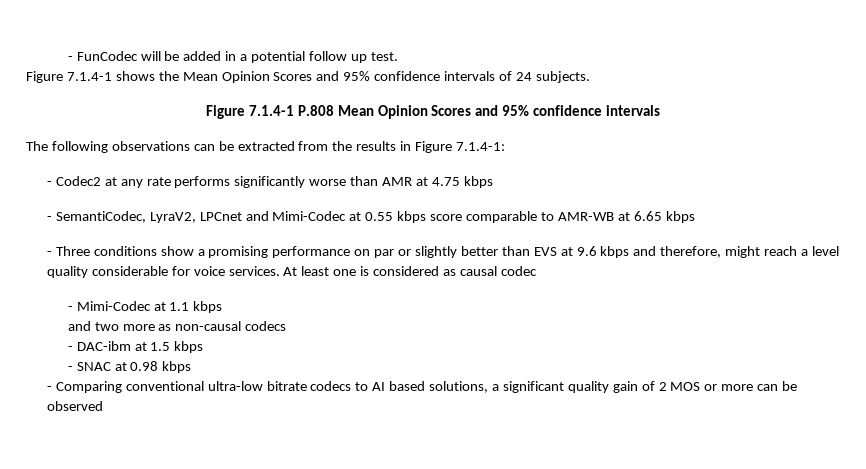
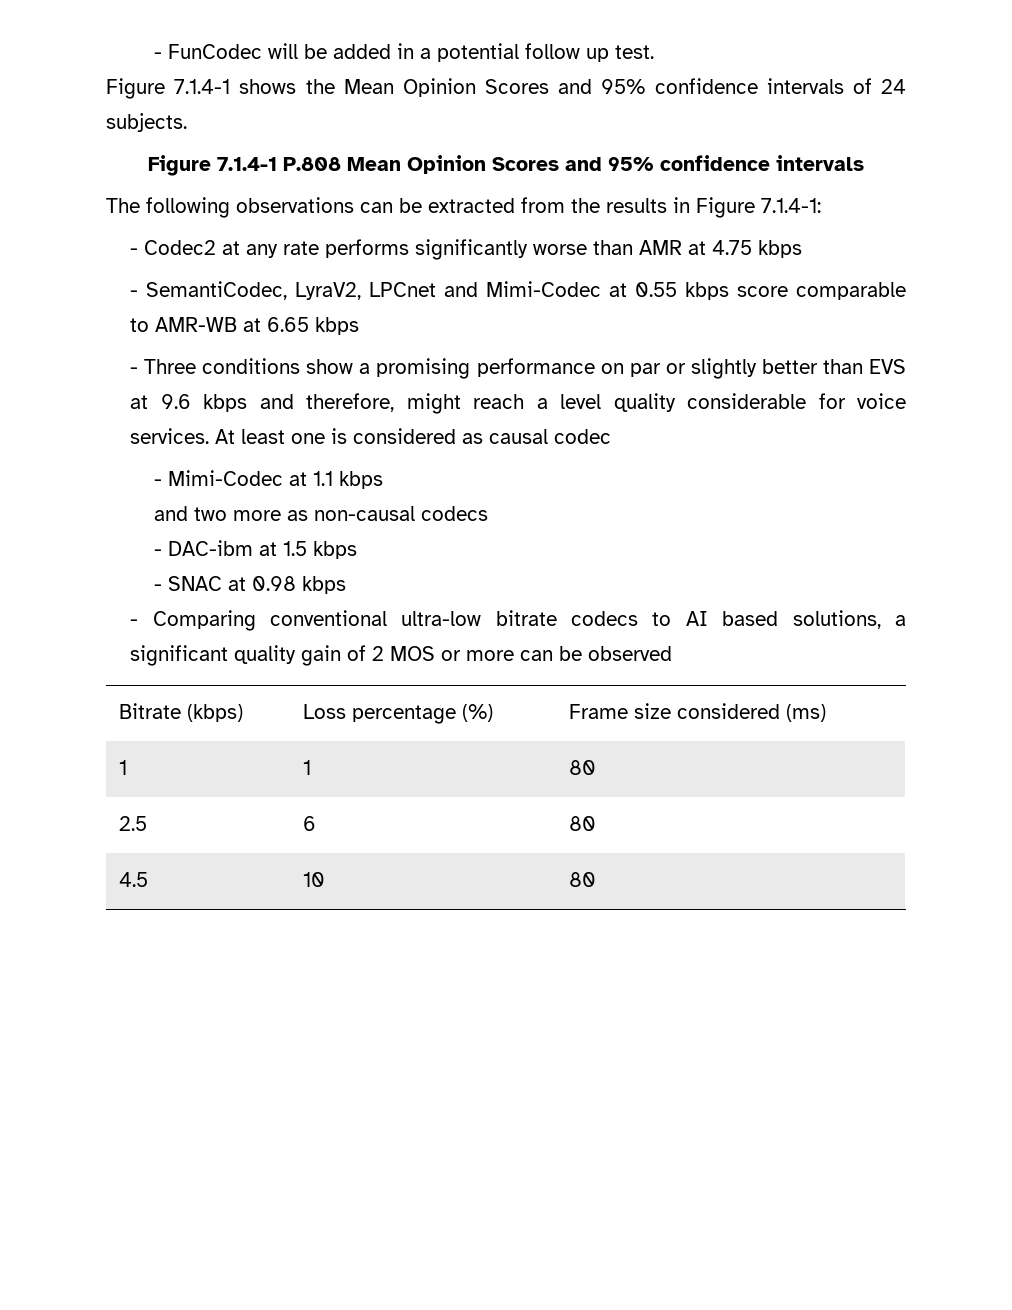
(103, 406) none -> [118,703,243,722] [302,704,493,724] [568,703,826,722] [118,760,127,775] [302,760,311,775] [568,760,596,775] [118,816,147,831] [302,816,316,831] [568,816,596,831] [118,872,148,887] [302,872,325,887] [568,872,596,887] // Bitrate (kbps) | Loss percentage (%) | Frame size considered (ms) // 1 | 1 | 80 // 2.5 | 6 | 80 // 4.5 | 10 | 80

